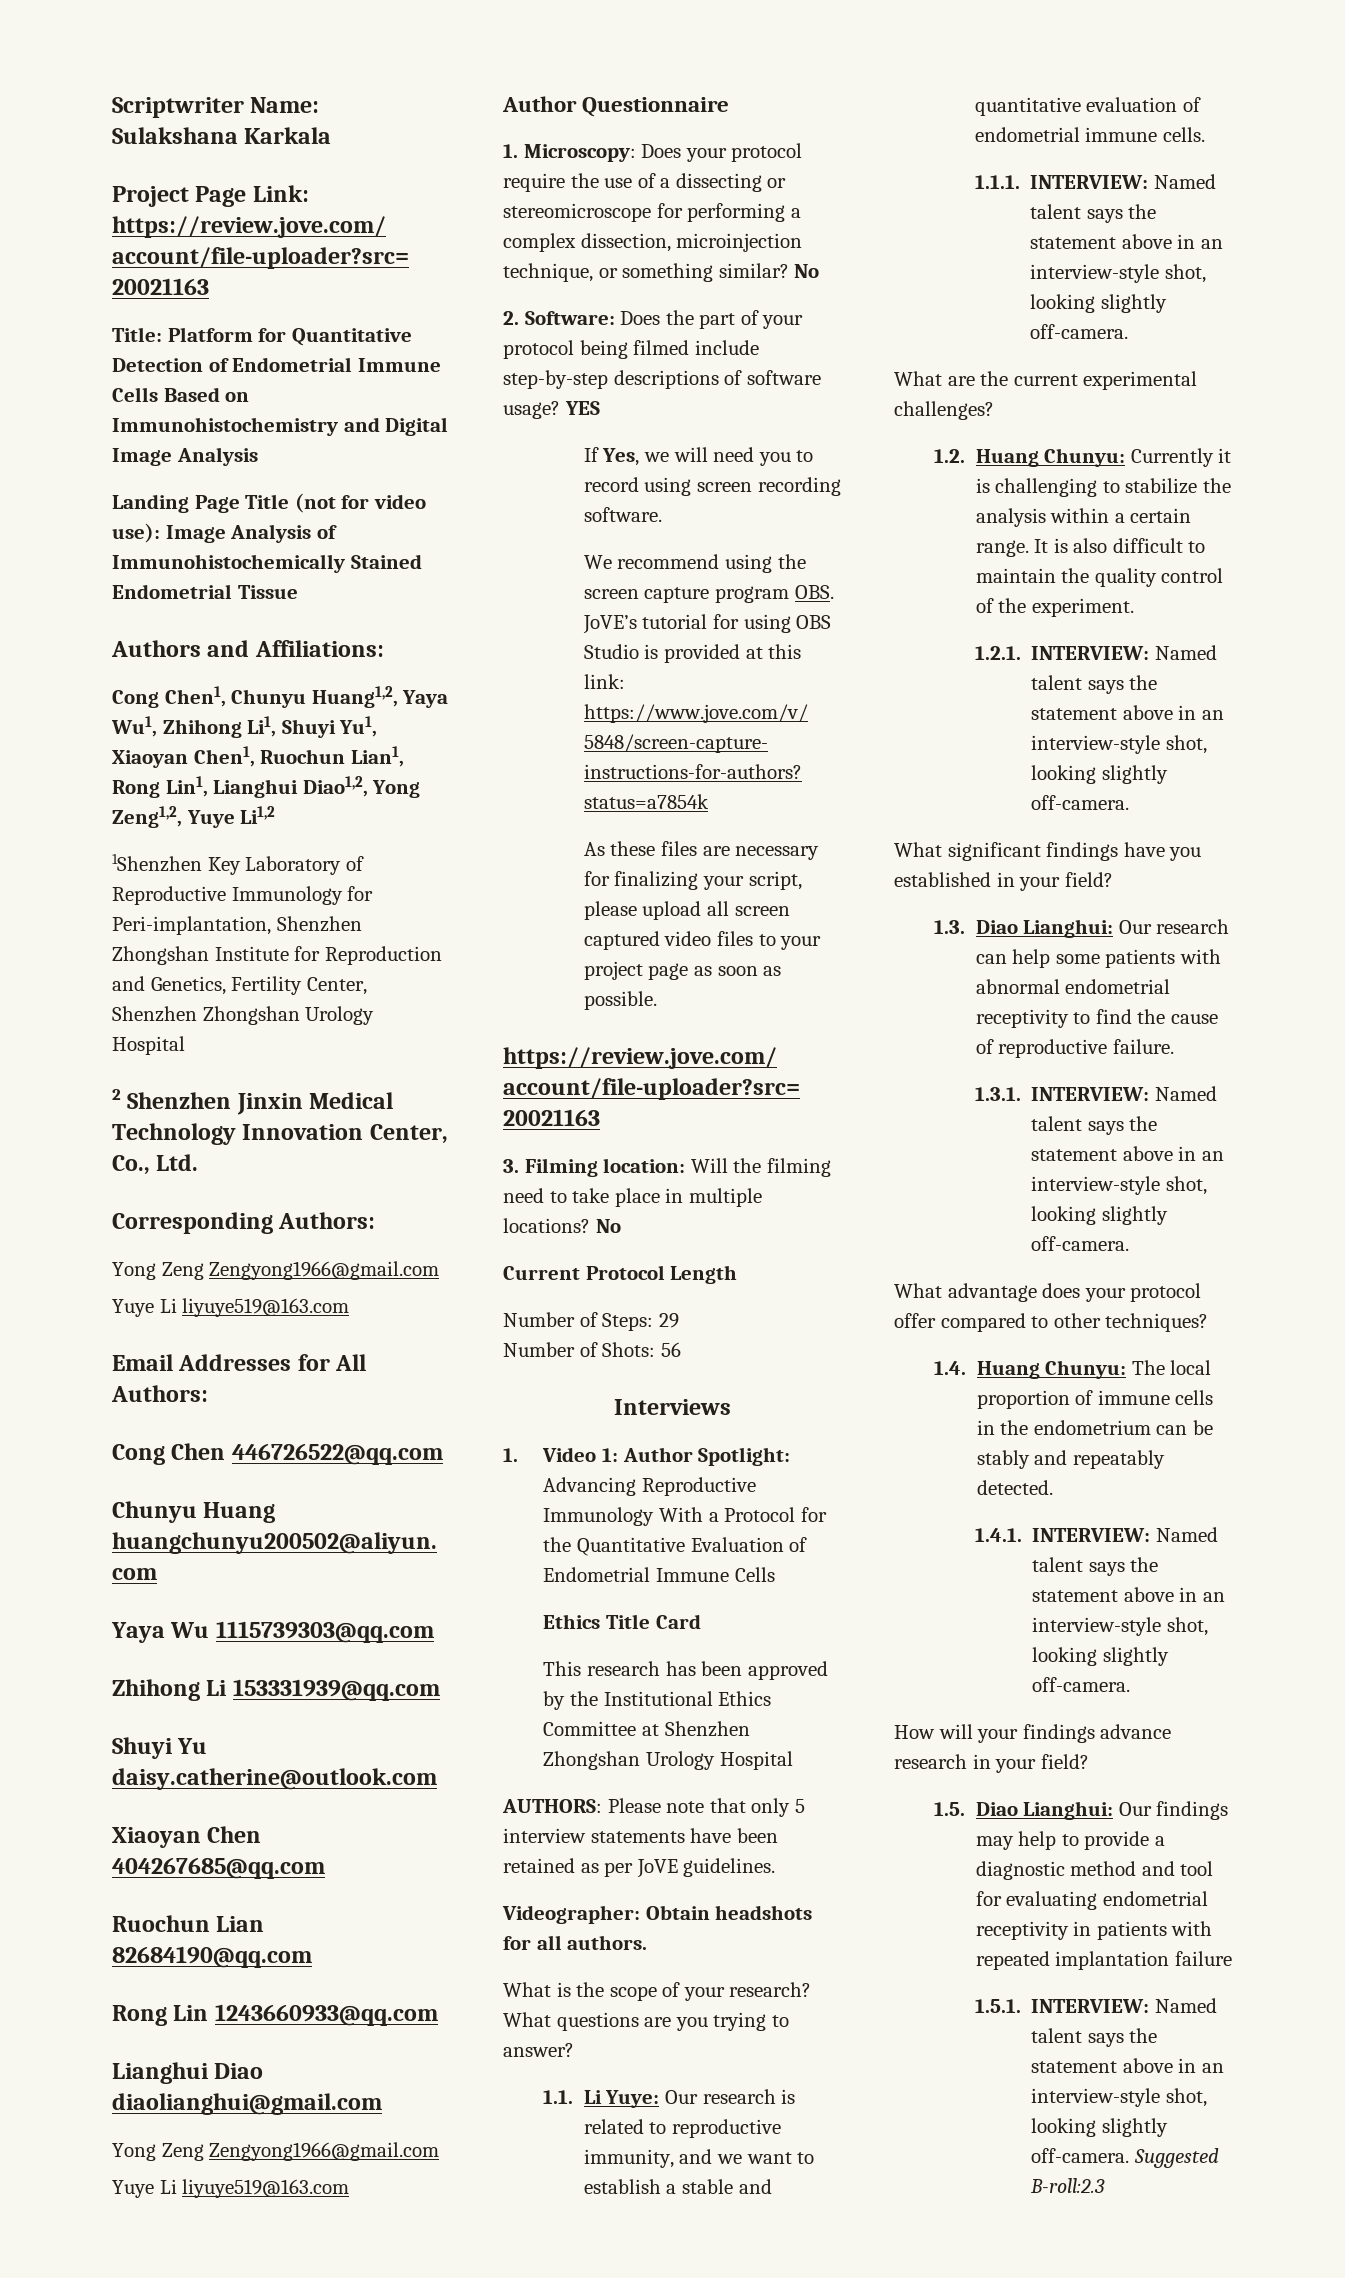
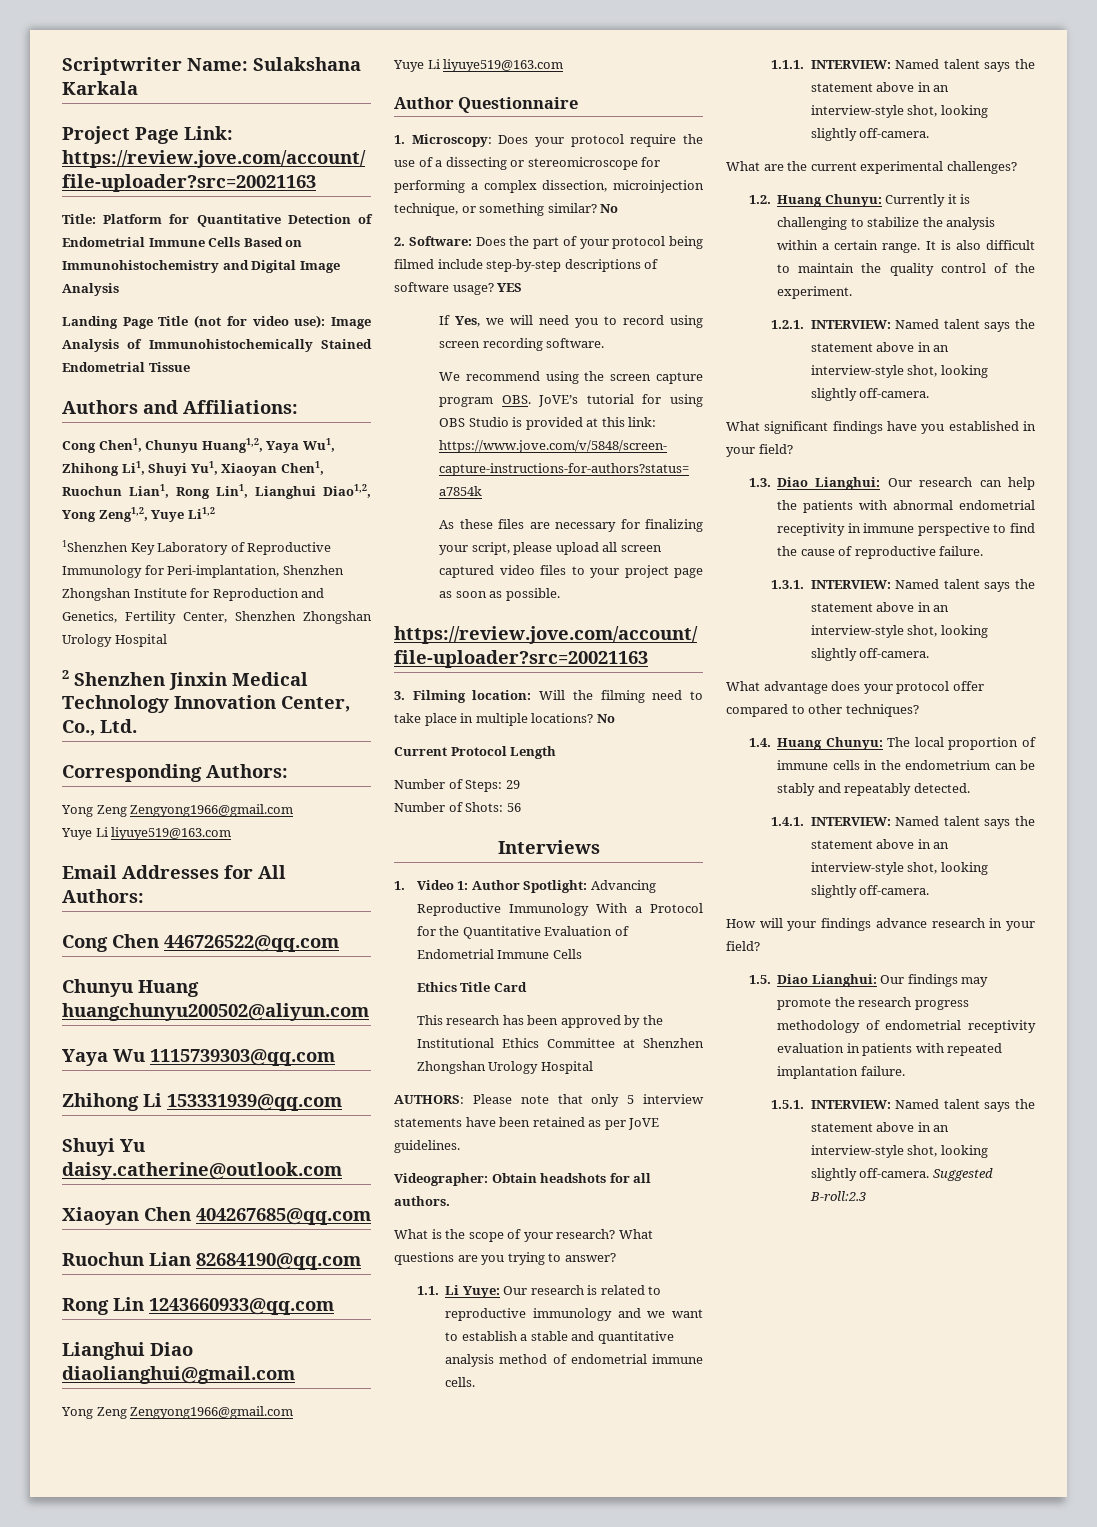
[583,2149,674,2168] immunity, -> [532,1308,612,1321] immunology
[1086,97,1178,112] evaluation -> [445,1354,548,1367] analysis method
[1055,954,1100,964] some -> [777,500,798,510] the
(1069, 1018) none -> [847,523,990,536] in immune perspective
[1018,1831,1165,1850] [975,1861,1214,1880] [975,1891,1208,1910] [975,1921,1069,1940] help to provide a diagnostic method and tool for evaluating endometrial receptivity -> [777,997,969,1010] [777,1020,1036,1033] [777,1043,845,1053] promote the research progress methodology of endometrial receptivity evaluation
[1174,1951,1232,1966] failure -> [860,1066,905,1076] failure.

